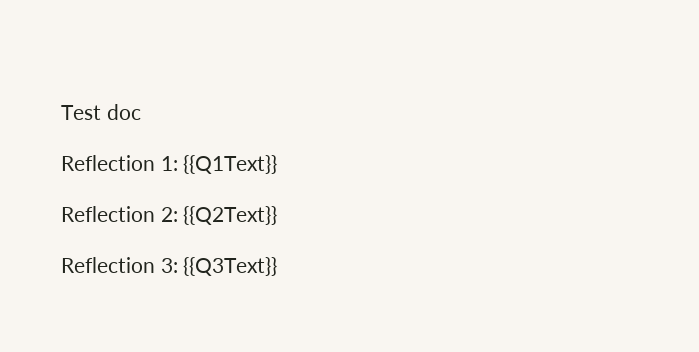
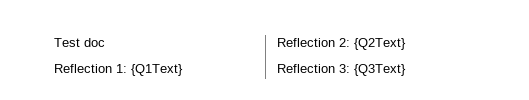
[183,155,278,174] {{Q1Text}} -> [131,64,183,76] {Q1Text}
[183,206,278,225] {{Q2Text}} -> [354,38,406,50] {Q2Text}
[183,257,278,276] {{Q3Text}} -> [354,64,406,76] {Q3Text}

